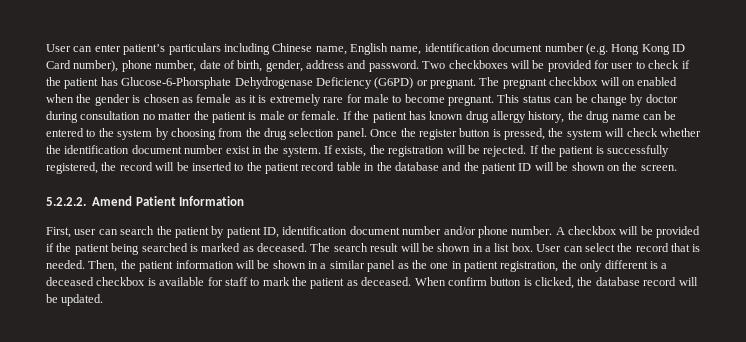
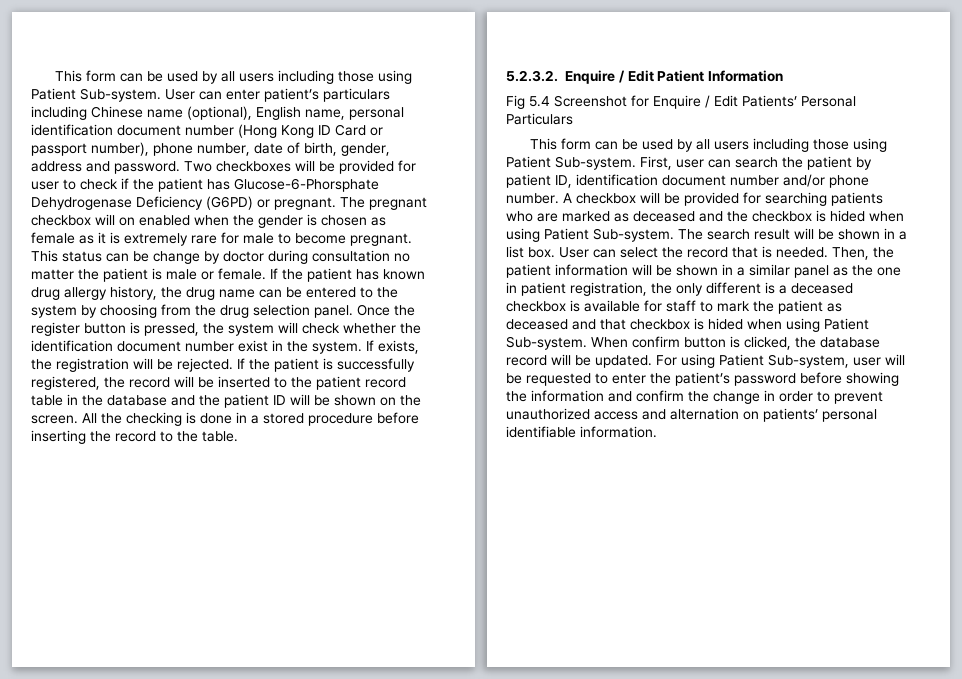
(46, 48) none -> [54,70,412,84] [31,88,161,102] This form can be used by all users including those using Patient Sub-system.
[315,46,347,55] name, -> [147,106,252,120] name (optional),
[424,43,640,55] identification document number (e.g. Hong -> [349,107,404,120] [31,124,277,138] personal identification document number (Hong
(71, 64) none -> [370,127,383,136] [31,143,87,156] or passport
[46,196,244,206] // 5.2.2.2. Amend Patient Information // -> [82,412,419,426] [31,430,238,444] [506,70,784,84] [506,95,856,109] [506,113,573,125] [529,138,887,152] [506,156,636,170] All the checking is done in a stored procedure before inserting the record to the table. // 5.2.3.2. Enquire / Edit Patient Information // Fig 5.4 Screenshot for Enquire / Edit Patients’ Personal Particulars // This form can be used by all users including those using Patient Sub-system.
[46,243,307,255] if the patient being searched is marked as deceased. -> [743,192,883,206] [506,210,904,222] [506,228,674,242] for searching patients who are marked as deceased and the checkbox is hided when using Patient Sub-system.
[361,277,412,286] deceased. -> [506,318,869,332] [506,336,587,350] deceased and that checkbox is hided when using Patient Sub-system.
(104, 300) none -> [656,354,905,368] [506,372,899,386] [506,390,883,404] [506,408,877,422] [506,426,657,438] For using Patient Sub-system, user will be requested to enter the patient’s password before showing the information and confirm the change in order to prevent unauthorized access and alternation on patients’ personal identifiable information.

